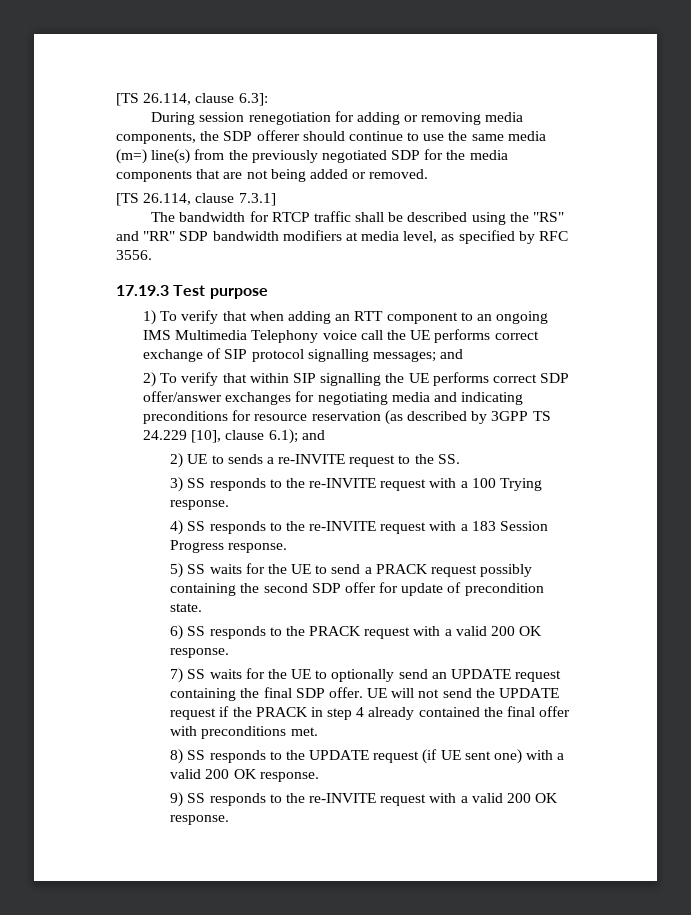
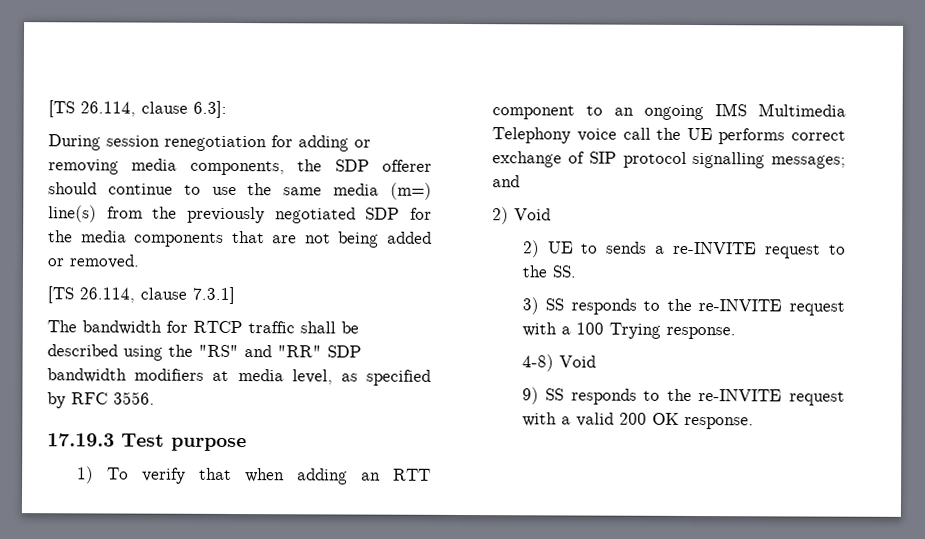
[160,372,570,386] [143,391,524,405] [143,410,551,425] [143,429,325,444] To verify that within SIP signalling the UE performs correct SDP offer/answer exchanges for negotiating media and indicating preconditions for resource reservation (as described by 3GPP TS 24.229 [10], clause 6.1); and -> [514,208,552,221] Void
[170,520,548,535] [170,540,288,553] [170,563,533,578] [170,582,544,596] [170,603,203,612] [170,625,543,640] [170,648,230,658] [170,668,562,683] [170,687,559,701] [170,706,571,720] [170,726,318,739] [170,749,565,764] [170,769,319,782] 4) SS responds to the re-INVITE request with a 183 Session Progress response. // 5) SS waits for the UE to send a PRACK request possibly containing the second SDP offer for update of precondition state. // 6) SS responds to the PRACK request with a valid 200 OK response. // 7) SS waits for the UE to optionally send an UPDATE request containing the final SDP offer. UE will not send the UPDATE request if the PRACK in step 4 already contained the final offer with preconditions met. // 8) SS responds to the UPDATE request (if UE sent one) with a valid 200 OK response. -> [521,354,596,372] 4-8) Void

